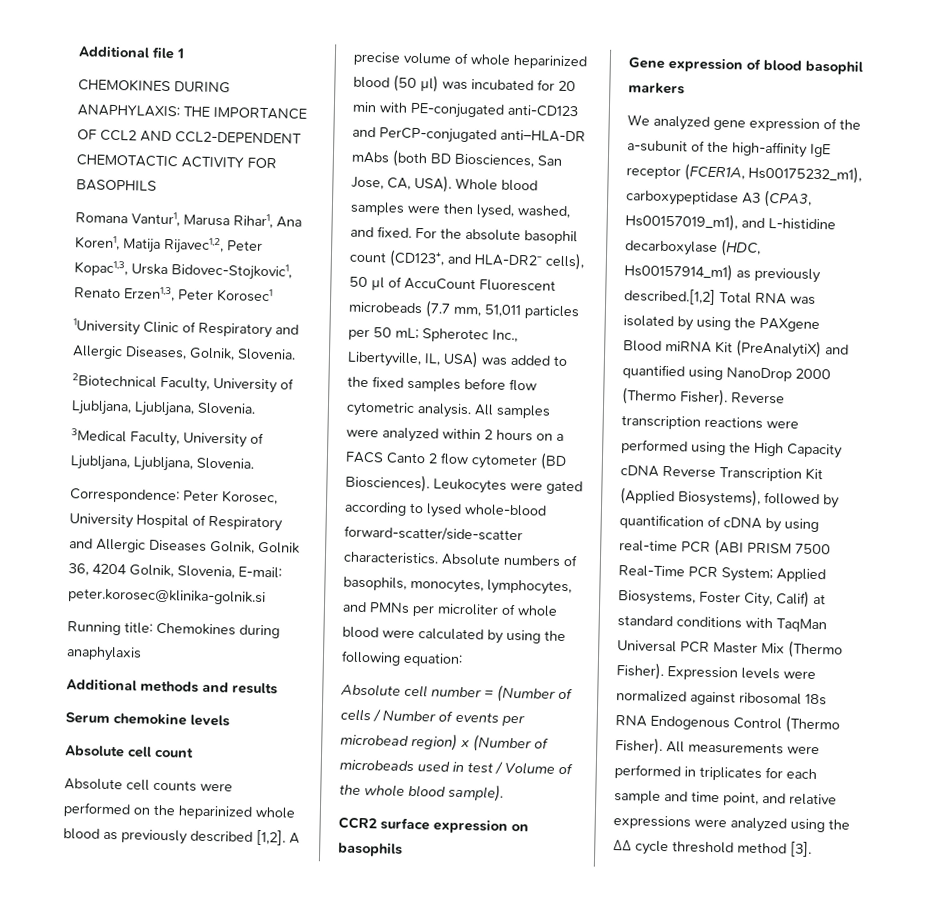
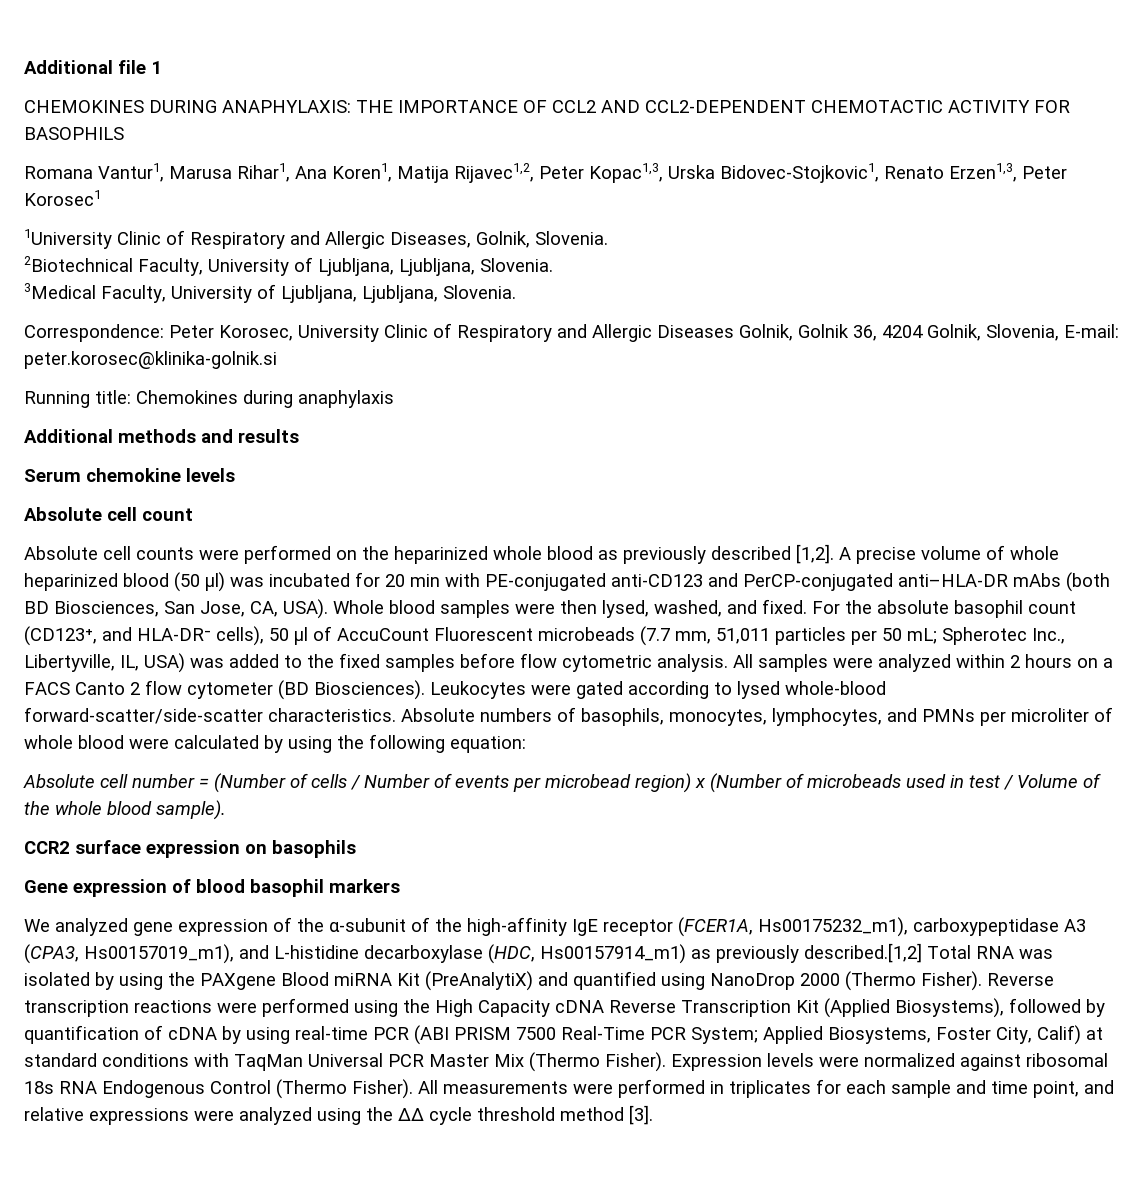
[136,514,189,529] Hospital -> [384,324,428,338] Clinic
[474,254,543,267] HLA-DR2⁻ -> [137,628,211,641] HLA-DR⁻
[627,140,688,153] a-subunit -> [329,918,406,932] α-subunit

